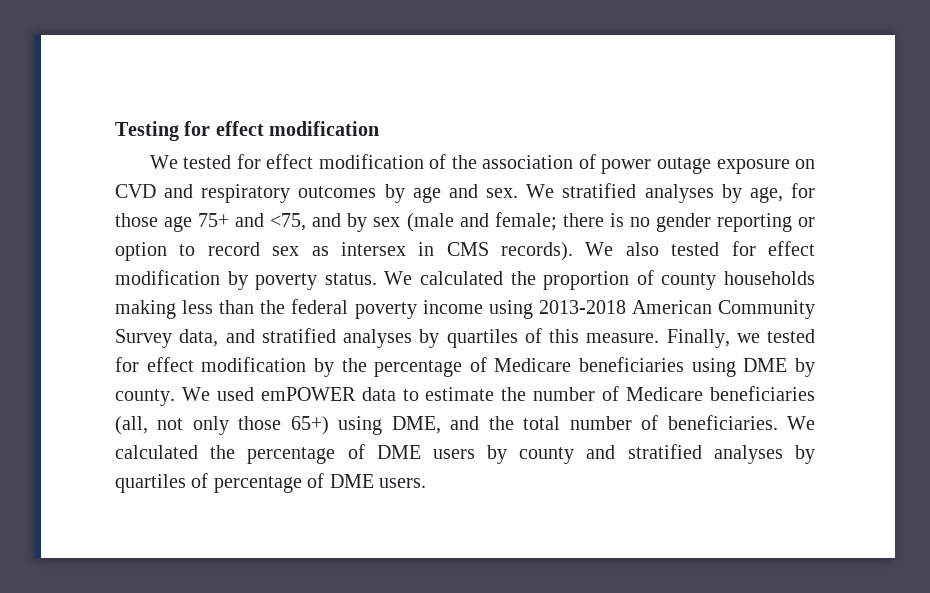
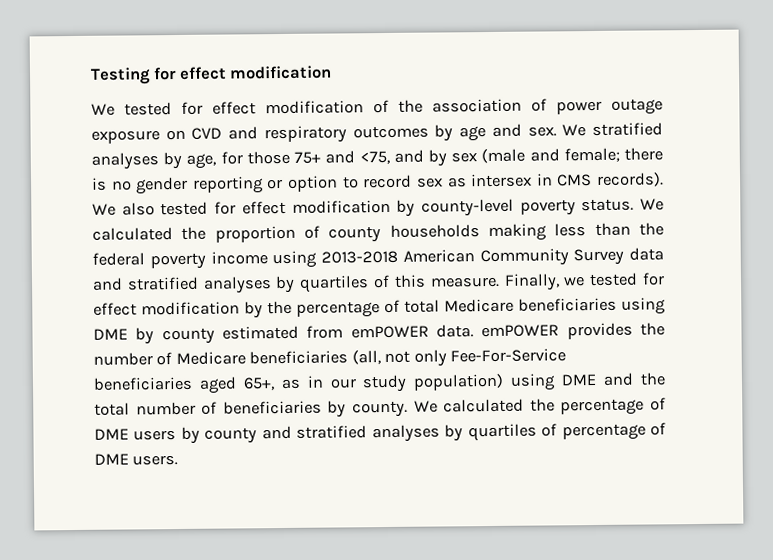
[164,216,193,232] age -> (290, 157) none
(248, 280) none -> [420,198,514,217] county-level
[179,329,219,347] data, -> [629,247,664,261] data
(487, 364) none -> [404,299,440,313] total
[115,387,495,406] county. We used emPOWER data to estimate -> [161,322,633,345] county estimated from emPOWER data. emPOWER provides
[238,416,441,435] those 65+) using DME, -> [450,348,567,363] [93,373,598,394] Fee-For-Service beneficiaries aged 65+, as in our study population) using DME
[667,415,778,430] beneficiaries. -> [222,400,408,418] beneficiaries by county.

